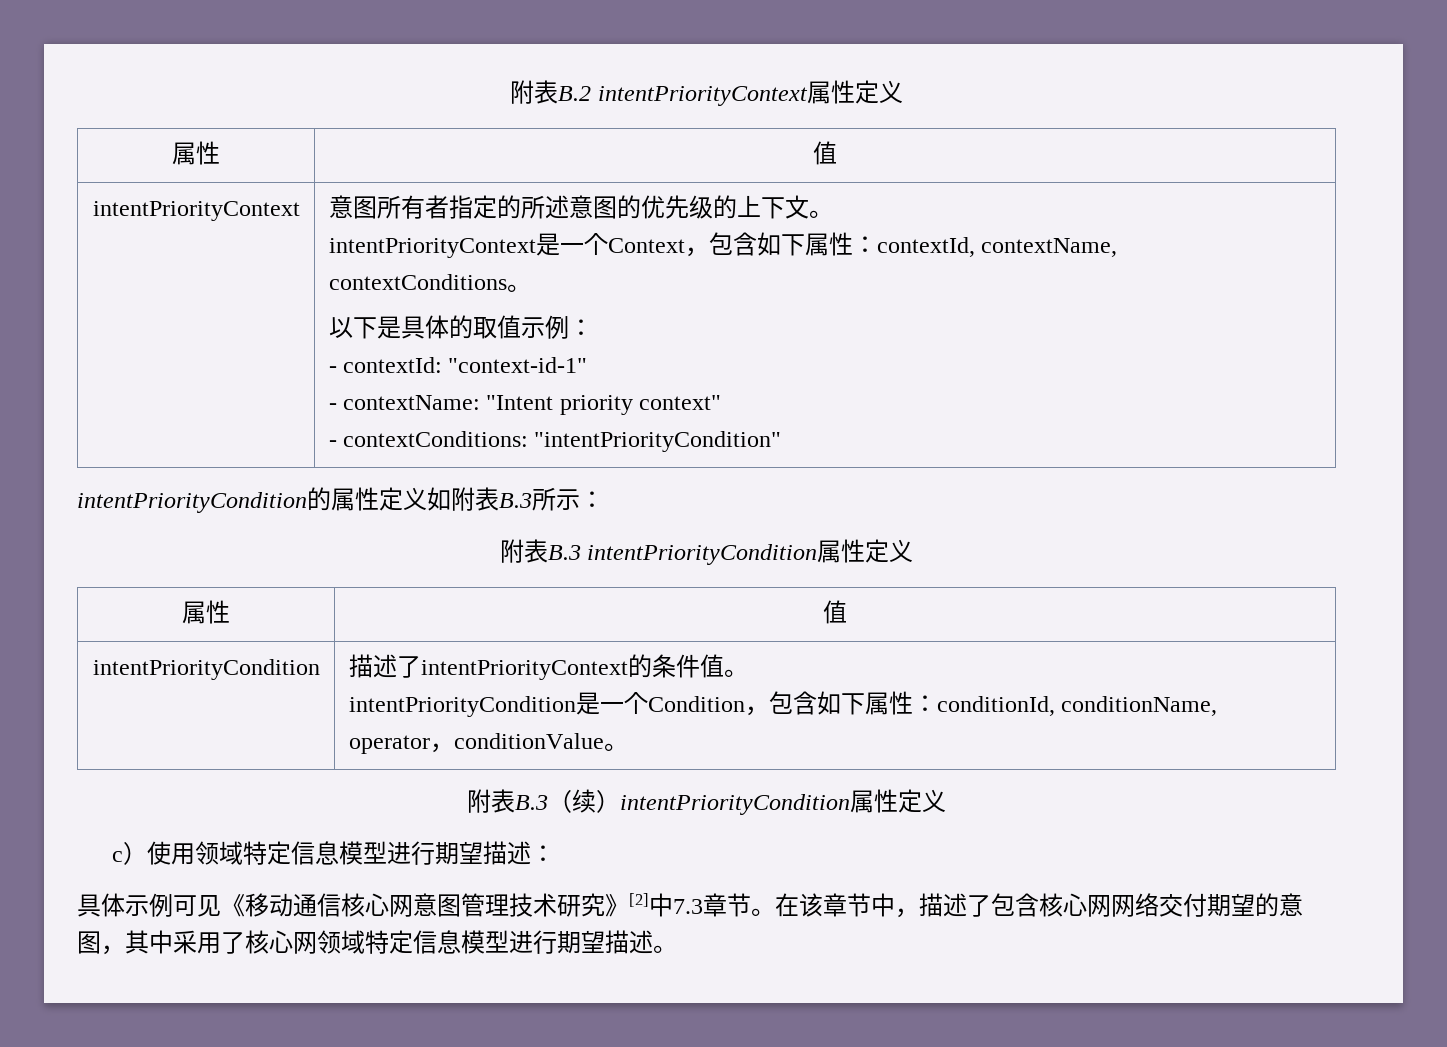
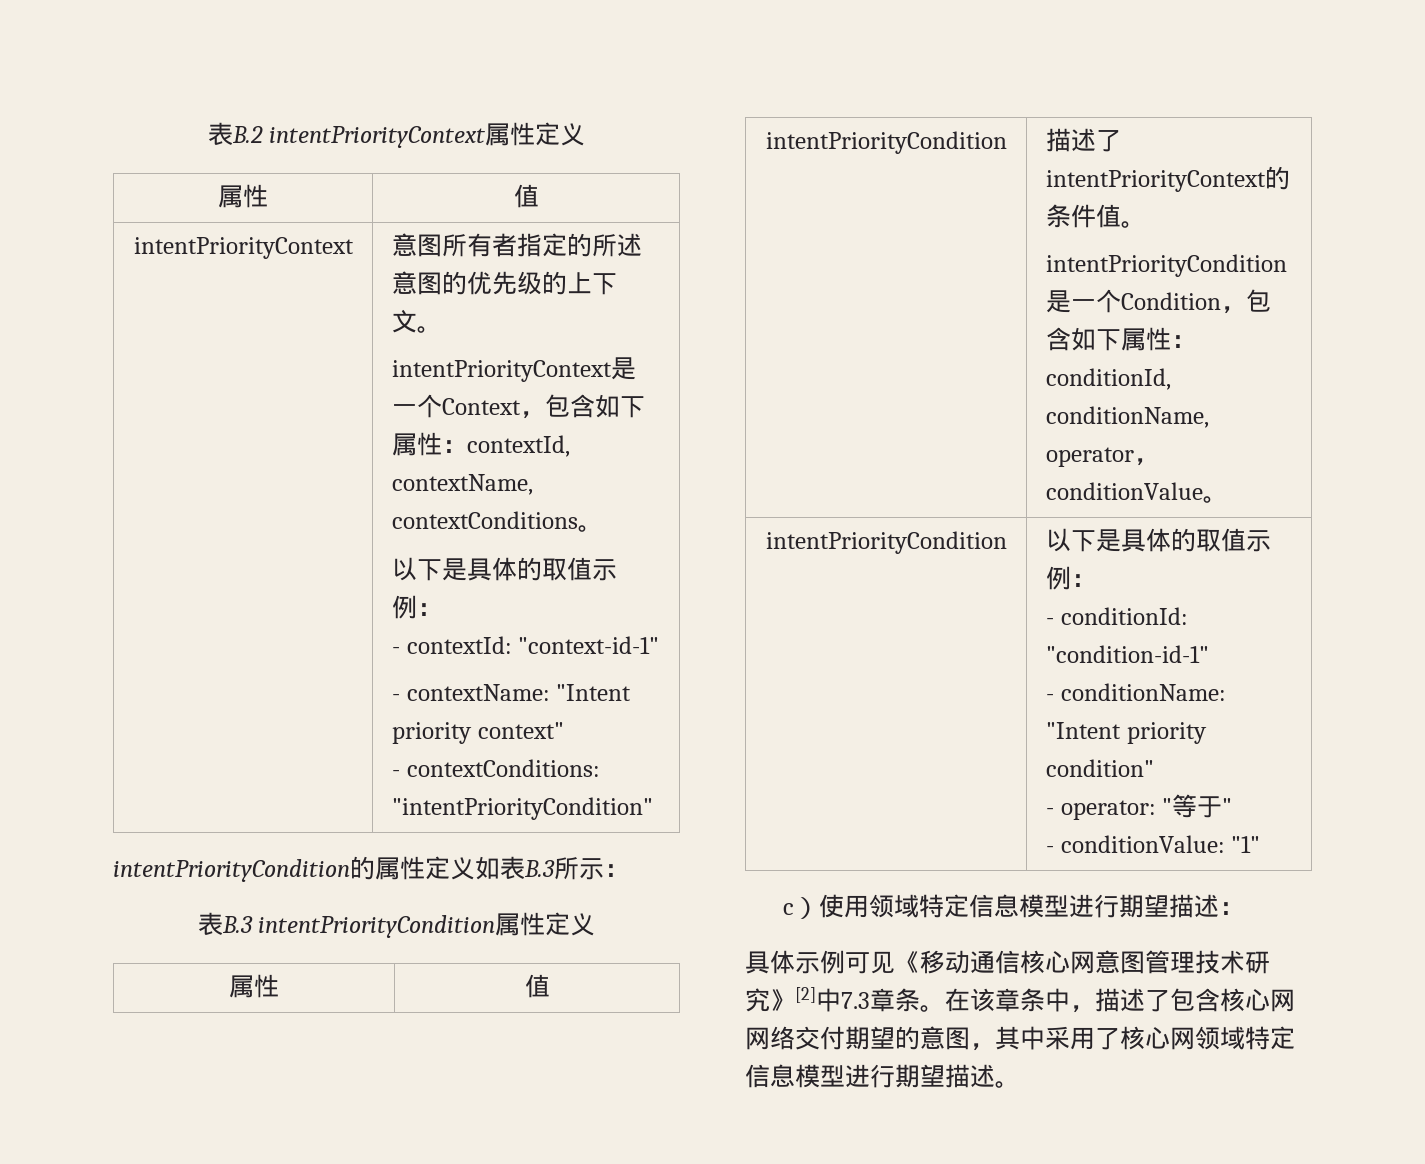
[510,80,535,104] 附 -> (208, 134) none
[451,487,475,511] 附 -> (500, 868) none
[499,539,524,563] 附 -> (629, 870) none
[467,789,946,815] // 附表B.3（续）intentPriorityCondition属性定义 -> [765,531,1007,554] [1045,528,1271,552] [1045,566,1096,590] [1045,607,1188,625] [1045,645,1209,663] [1045,683,1226,701] [1045,722,1207,744] [1045,759,1154,777] [1045,794,1233,820] [1045,835,1261,853] // intentPriorityCondition | 以下是具体的取值示例： // - conditionId: "condition-id-1" // - conditionName: "Intent priority condition" // - operator: "等于" // - conditionValue: "1"
[727,893,751,917] 节 -> [895,988,920,1012] 条
[847,893,871,917] 节 -> [1020,988,1045,1012] 条

